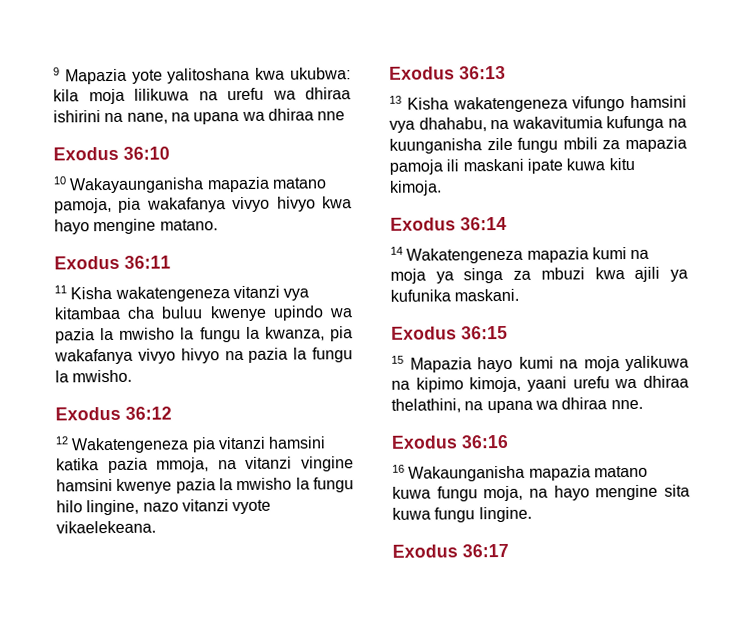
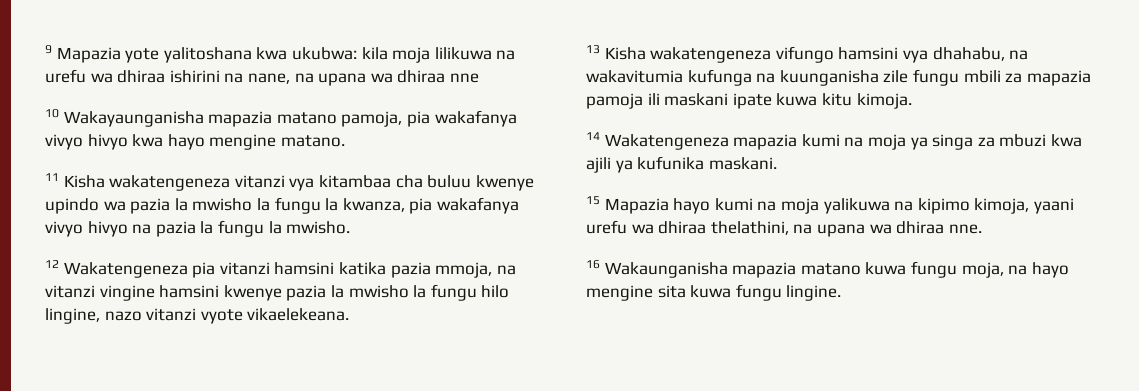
[53,146,170,161] // Exodus 36:10 -> (479, 78) none
[54,255,171,270] // Exodus 36:11 -> (345, 141) none
[55,406,172,421] // Exodus 36:12 -> (351, 227) none
[389,65,506,80] // Exodus 36:13 -> (350, 314) none
[390,216,507,231] // Exodus 36:14 -> (912, 101) none
[391,325,508,340] // Exodus 36:15 -> (777, 163) none
[391,434,509,449] // Exodus 36:16 -> (982, 229) none
[392,543,509,558] // Exodus 36:17 -> (842, 293) none

